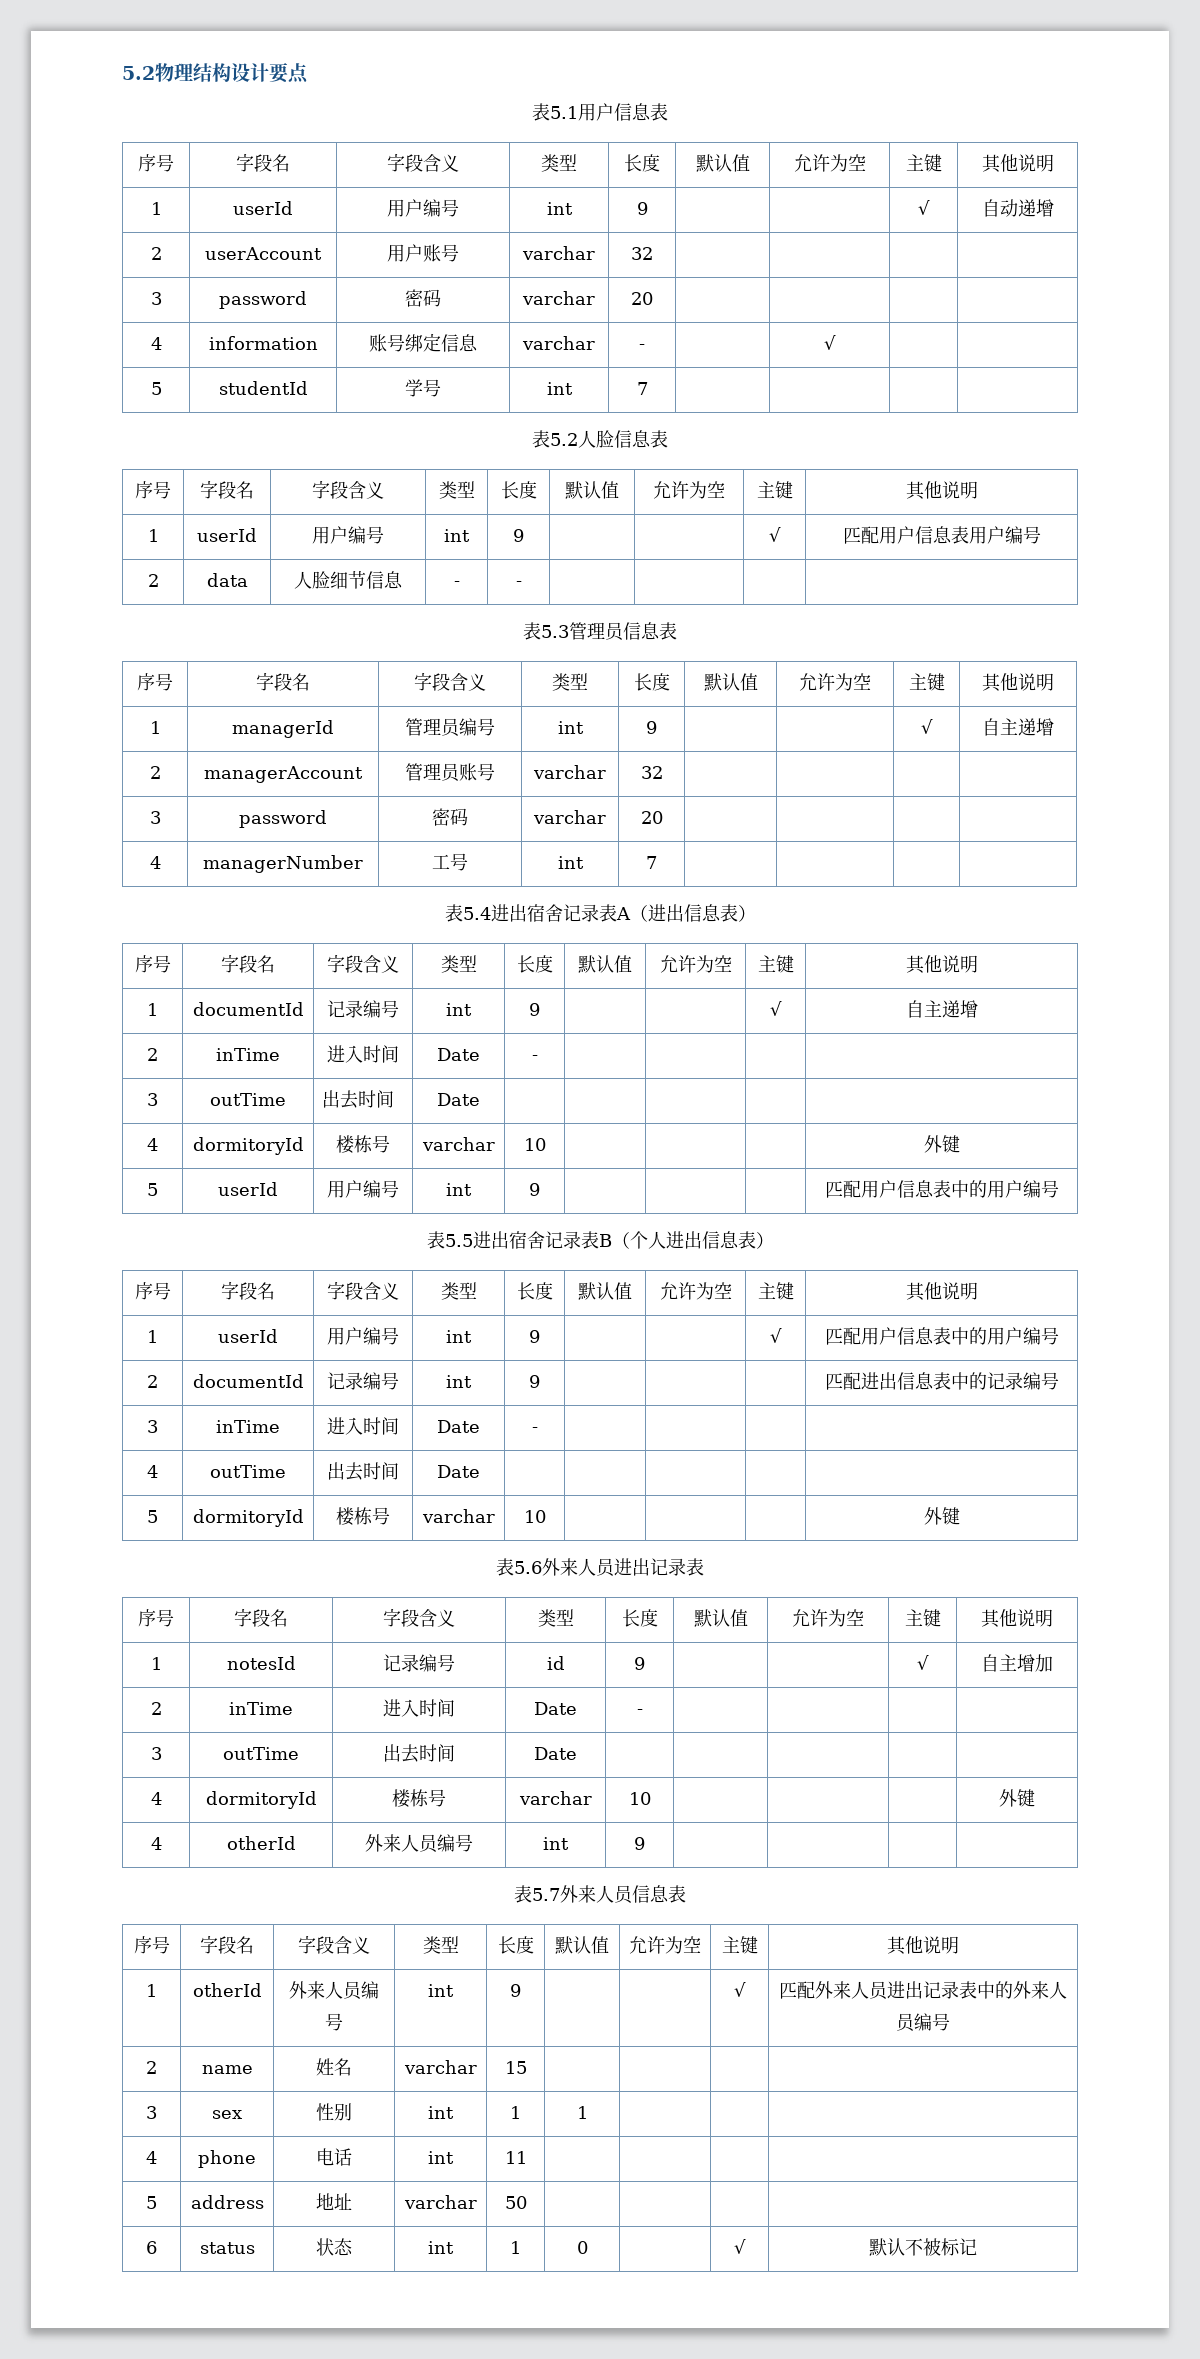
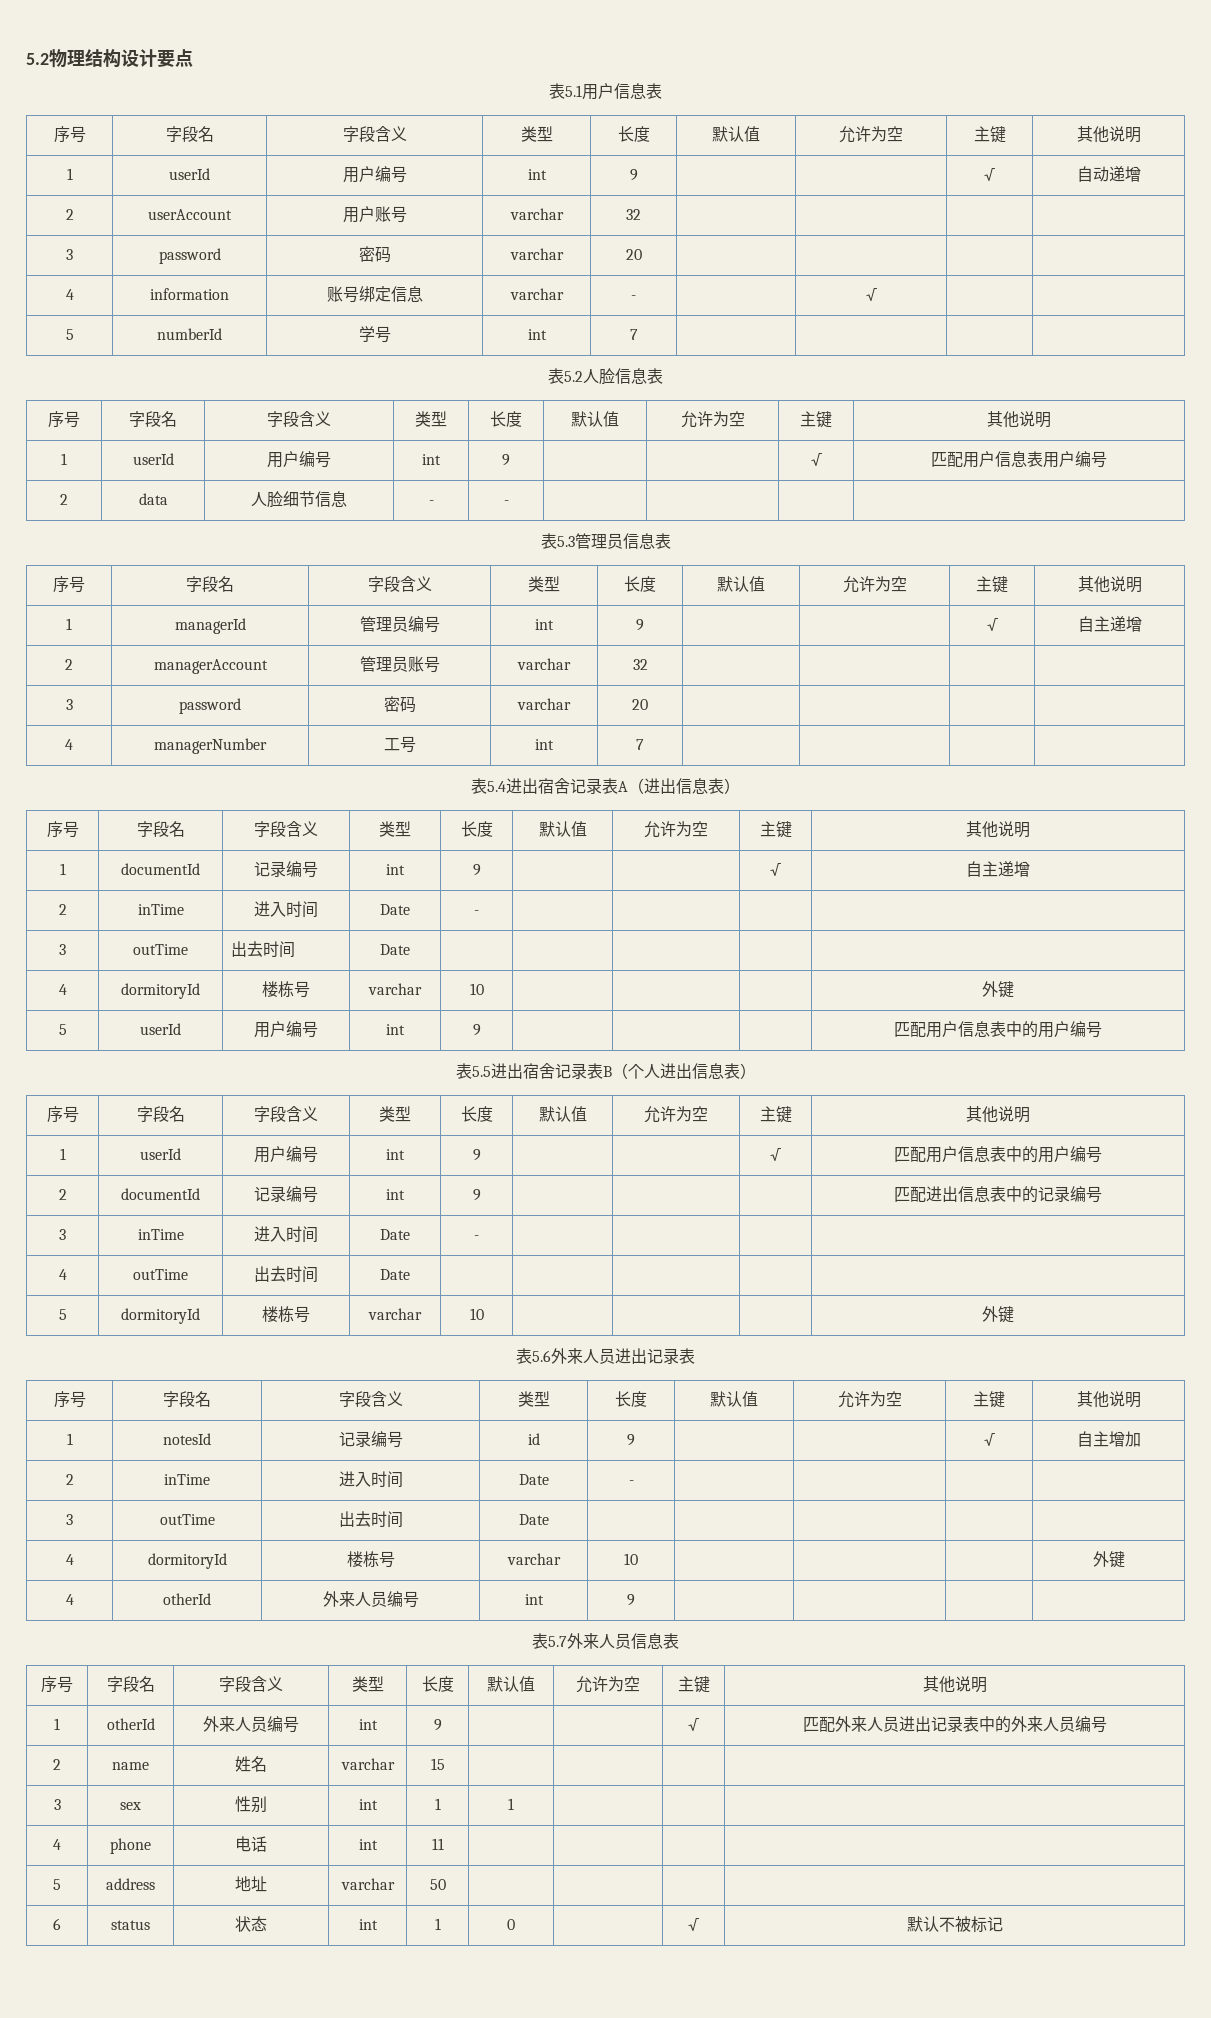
[218,381,308,395] studentId -> [157,328,222,340] numberId

